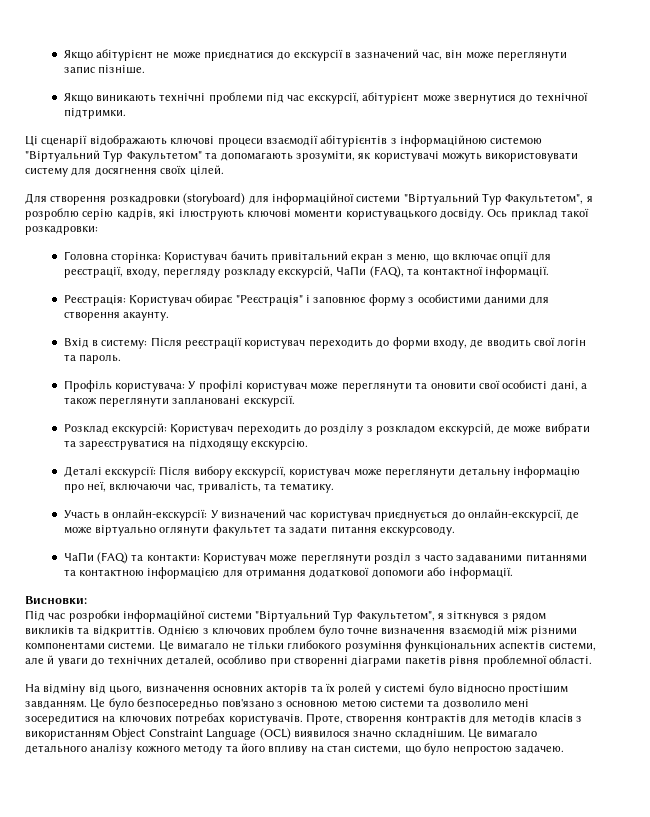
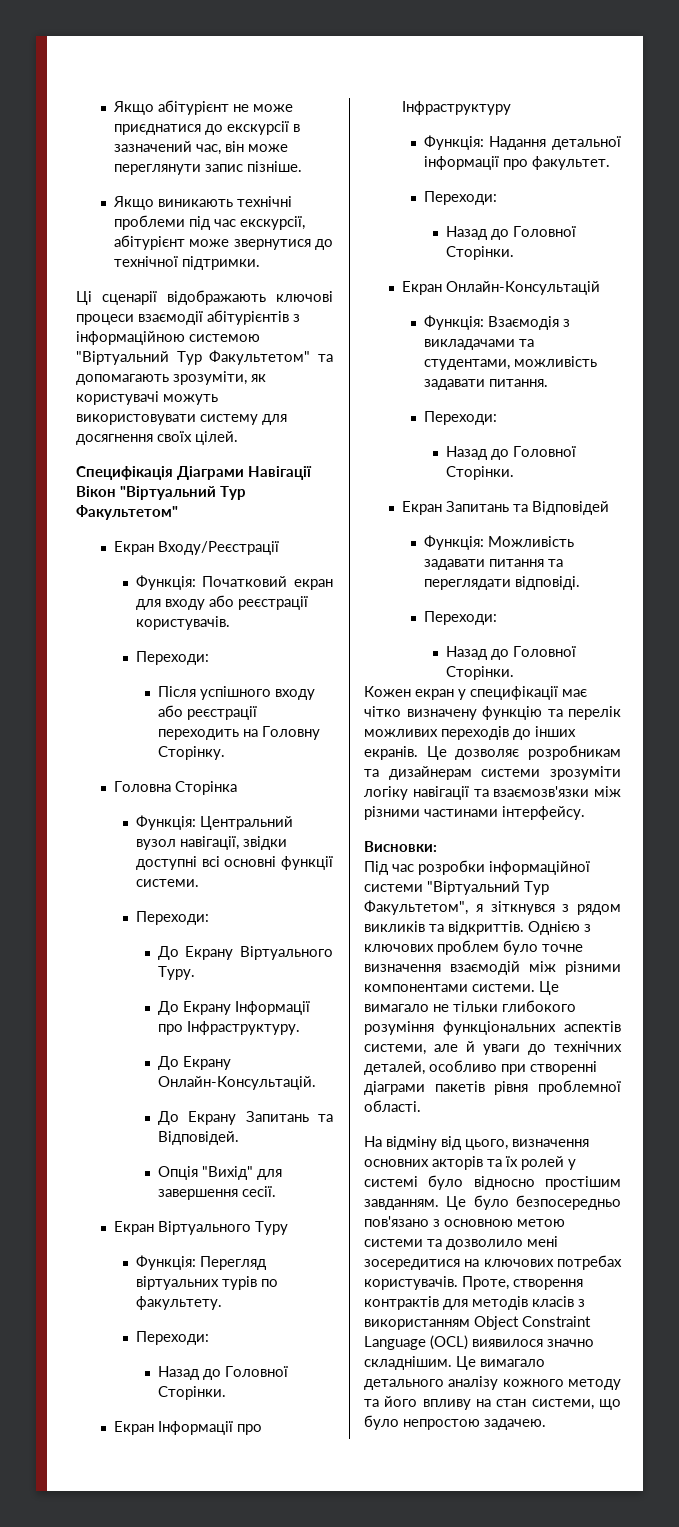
[25,193,593,205] [25,208,590,220] [25,225,98,235] [63,251,551,263] [63,266,549,278] [63,294,550,306] [63,311,169,321] [63,337,587,349] [63,354,121,364] [63,380,588,392] [63,395,295,407] [63,423,590,435] [63,439,309,450] [63,466,580,478] [63,481,334,493] [63,509,580,521] [63,524,456,536] [63,552,587,564] [63,567,513,579] Для створення розкадровки (storyboard) для інформаційної системи "Віртуальний Тур Факультетом", я розроблю серію кадрів, які ілюструють ключові моменти користувацького досвіду. Ось приклад такої розкадровки: // Головна сторінка: Користувач бачить привітальний екран з меню, що включає опції для реєстрації, входу, перегляду розкладу екскурсій, ЧаПи (FAQ), та контактної інформації. // Реєстрація: Користувач обирає "Реєстрація" і заповнює форму з особистими даними для створення акаунту. // Вхід в систему: Після реєстрації користувач переходить до форми входу, де вводить свої логін та пароль. // Профіль користувача: У профілі користувач може переглянути та оновити свої особисті дані, а також переглянути заплановані екскурсії. // Розклад екскурсій: Користувач переходить до розділу з розкладом екскурсій, де може вибрати та зареєструватися на підходящу екскурсію. // Деталі екскурсії: Після вибору екскурсії, користувач може переглянути детальну інформацію про неї, включаючи час, тривалість, та тематику. // Участь в онлайн-екскурсії: У визначений час користувач приєднується до онлайн-екскурсії, де може віртуально оглянути факультет та задати питання екскурсоводу. // ЧаПи (FAQ) та контакти: Користувач може переглянути розділ з часто задаваними питаннями та контактною інформацією для отримання додаткової допомоги або інформації. -> [76,466,312,480] [76,486,246,500] [76,505,178,520] [113,541,279,555] [135,575,333,590] [135,595,308,610] [135,616,230,630] [135,651,209,665] [157,686,315,700] [157,705,257,720] [157,726,320,740] [157,746,225,760] [113,781,237,795] [135,815,293,830] [135,836,287,850] [135,856,333,870] [135,879,199,887] [135,911,209,925] [157,946,333,960] [157,966,195,980] [157,1001,310,1015] [157,1021,300,1035] [157,1056,231,1070] [157,1076,316,1090] [157,1111,333,1125] [157,1131,239,1145] [157,1166,282,1180] [157,1186,276,1200] [113,1221,288,1235] [135,1255,266,1270] [135,1276,278,1290] [135,1296,222,1310] [135,1331,209,1345] [157,1366,288,1380] [157,1386,226,1400] [113,1421,262,1435] [401,101,511,115] [423,135,621,150] [423,156,610,170] [423,191,497,205] [445,226,576,240] [445,246,514,260] [401,281,600,295] [423,315,570,330] [423,339,534,350] [423,356,597,370] [423,379,548,390] [423,411,497,425] [445,446,576,460] [445,466,514,480] [401,501,609,515] [423,535,574,550] [423,559,563,570] [423,576,580,590] [423,611,497,625] [445,646,576,660] [445,666,514,680] [364,686,587,700] [364,706,621,720] [364,726,576,740] [364,745,621,760] [364,766,621,780] [364,786,621,800] [364,806,585,820] Специфікація Діаграми Навігації Вікон "Віртуальний Тур Факультетом" // Екран Входу/Реєстрації // Функція: Початковий екран для входу або реєстрації користувачів. // Переходи: // Після успішного входу або реєстрації переходить на Головну Сторінку. // Головна Сторінка // Функція: Центральний вузол навігації, звідки доступні всі основні функції системи. // Переходи: // До Екрану Віртуального Туру. // До Екрану Інформації про Інфраструктуру. // До Екрану Онлайн-Консультацій. // До Екрану Запитань та Відповідей. // Опція "Вихід" для завершення сесії. // Екран Віртуального Туру // Функція: Перегляд віртуальних турів по факультету. // Переходи: // Назад до Головної Сторінки. // Екран Інформації про Інфраструктуру // Функція: Надання детальної інформації про факультет. // Переходи: // Назад до Головної Сторінки. // Екран Онлайн-Консультацій // Функція: Взаємодія з викладачами та студентами, можливість задавати питання. // Переходи: // Назад до Головної Сторінки. // Екран Запитань та Відповідей // Функція: Можливість задавати питання та переглядати відповіді. // Переходи: // Назад до Головної Сторінки. // Кожен екран у специфікації має чітко визначену функцію та перелік можливих переходів до інших екранів. Це дозволяє розробникам та дизайнерам системи зрозуміти логіку навігації та взаємозв'язки між різними частинами інтерфейсу.

